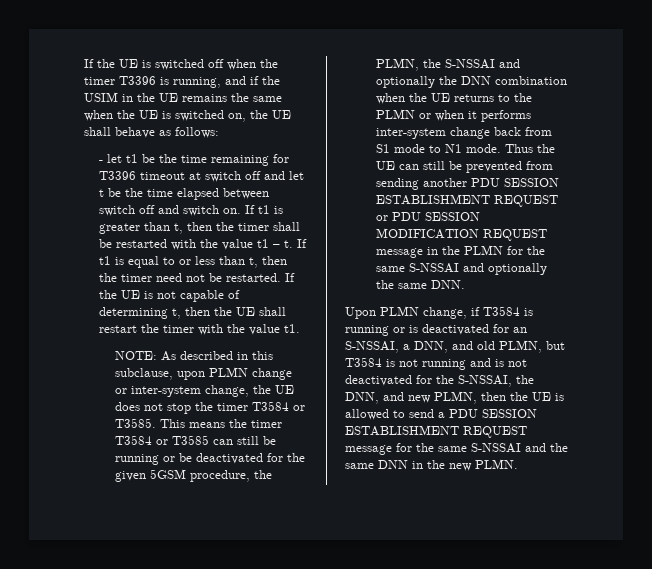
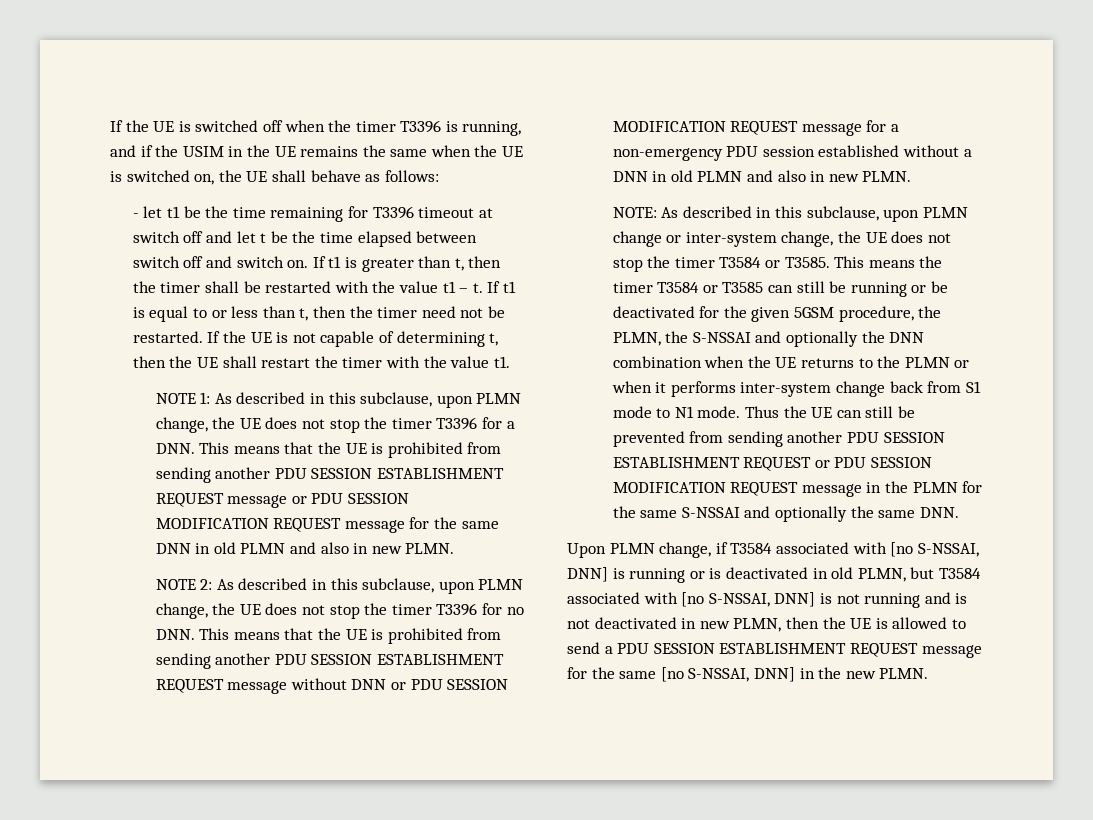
(301, 328) none -> [155,392,522,408] [155,417,515,433] [155,442,502,458] [155,467,505,483] [155,493,410,508] [155,517,499,533] [155,542,455,554] [155,578,524,594] [155,603,524,619] [155,628,502,644] [155,653,505,669] [155,678,509,694] [612,120,900,136] [612,145,972,161] [612,170,912,182] // NOTE 1: As described in this subclause, upon PLMN change, the UE does not stop the timer T3396 for a DNN. This means that the UE is prohibited from sending another PDU SESSION ESTABLISHMENT REQUEST message or PDU SESSION MODIFICATION REQUEST message for the same DNN in old PLMN and also in new PLMN. // NOTE 2: As described in this subclause, upon PLMN change, the UE does not stop the timer T3396 for no DNN. This means that the UE is prohibited from sending another PDU SESSION ESTABLISHMENT REQUEST message without DNN or PDU SESSION MODIFICATION REQUEST message for a non-emergency PDU session established without a DNN in old PLMN and also in new PLMN.
(520, 311) none -> [775,542,979,557] [567,567,608,582] associated with [no S-NSSAI, DNN]
[493,324,527,333] [345,340,565,353] [345,357,382,367] for an S-NSSAI, a DNN, and old PLMN, but T3584 -> [812,567,981,582] [567,592,816,607] in old PLMN, but T3584 associated with [no S-NSSAI, DNN]
[416,375,534,387] [345,392,404,404] for the S-NSSAI, the DNN, and -> [681,618,697,629] in
[471,443,568,453] [345,460,408,469] S-NSSAI and the same DNN -> [660,667,795,682] [no S-NSSAI, DNN]

